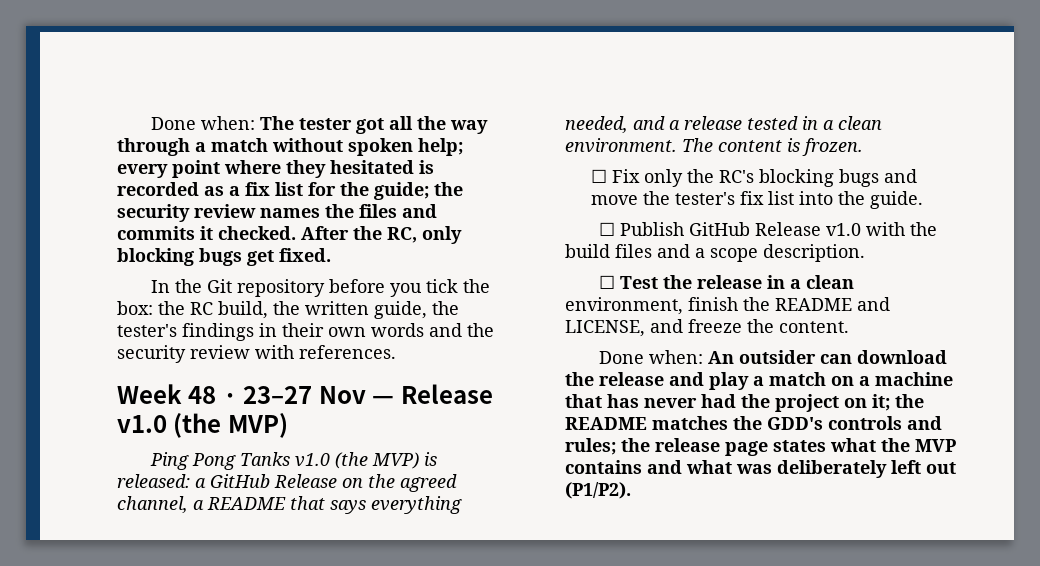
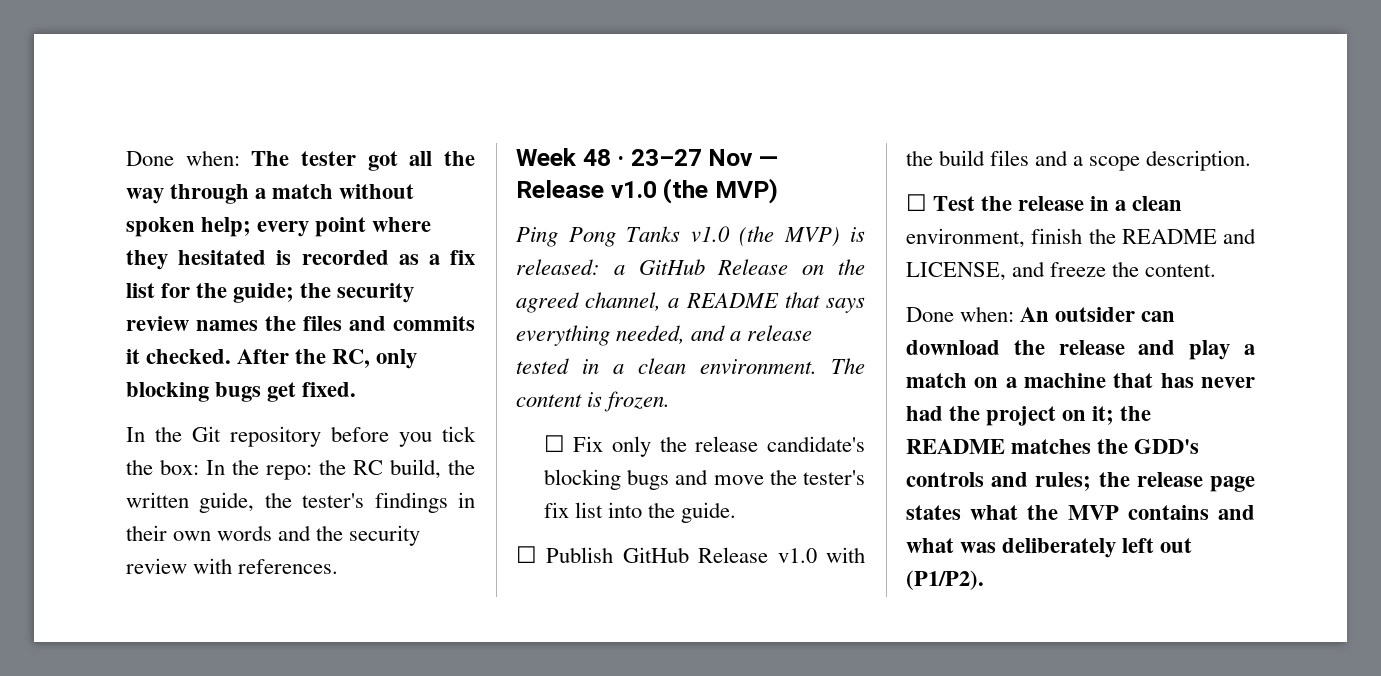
(153, 308) none -> [206,459,312,480] In the repo:
[718,170,754,183] RC's -> [695,436,865,452] release candidate's

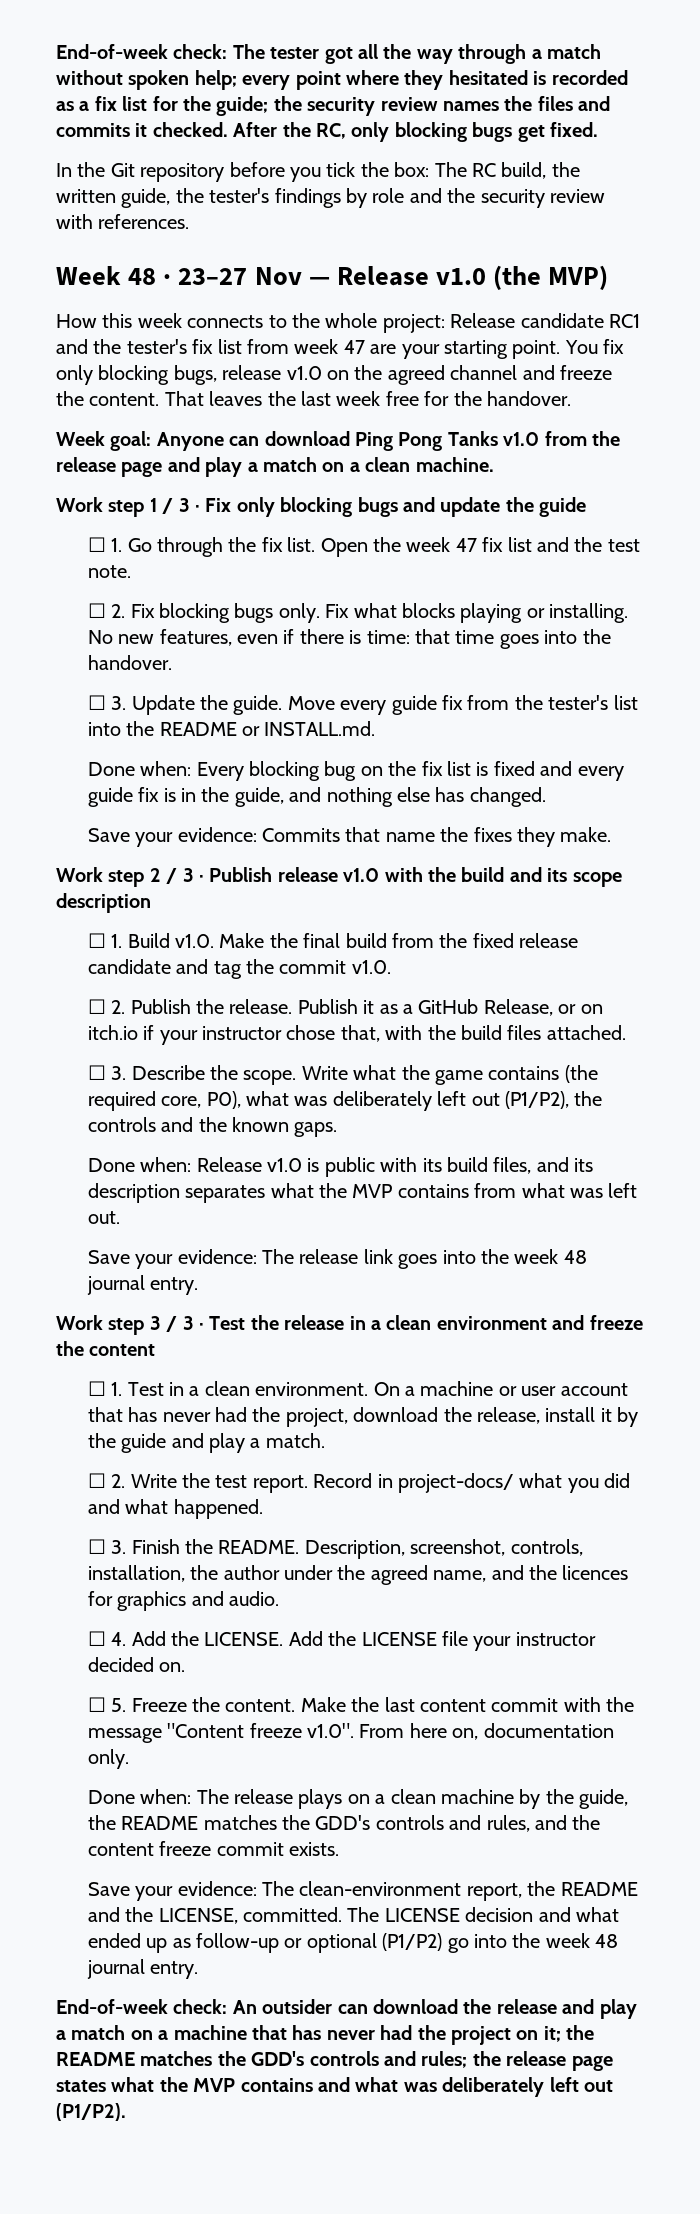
[126,150,240,166] Done when: -> [56,44,228,59] End-of-week check:
[206,459,346,480] In the repo: the -> [434,162,467,177] The
[458,492,475,508] [126,525,273,541] in their own words -> [346,188,405,208] by role
[516,226,865,247] [516,259,865,275] [516,292,865,313] [516,325,813,346] [516,358,865,374] [516,391,671,412] [543,435,865,457] [543,469,865,490] [543,502,569,518] Ping Pong Tanks v1.0 (the MVP) is released: a GitHub Release on the agreed channel, a README that says everything needed, and a release tested in a clean environment. The content is frozen. // ☐ Fix only the release candidate's blocking bugs and move the tester's fix -> [56,313,640,333] [56,339,625,359] [56,365,612,385] [56,391,571,406] [56,431,620,451] [56,457,494,477] [56,497,587,517] [87,537,640,557] [87,565,131,578] [87,603,629,623] [87,629,611,649] [87,655,172,670] [87,695,609,715] How this week connects to the whole project: Release candidate RC1 and the tester's fix list from week 47 are your starting point. You fix only blocking bugs, release v1.0 on the agreed channel and freeze the content. That leaves the last week free for the handover. // Week goal: Anyone can download Ping Pong Tanks v1.0 from the release page and play a match on a clean machine. // Work step 1 / 3 · Fix only blocking bugs and update the guide // ☐ 1. Go through the fix list. Open the week 47 fix list and the test note. // ☐ 2. Fix blocking bugs only. Fix what blocks playing or installing. No new features, even if there is time: that time goes into the handover. // ☐ 3. Update the guide. Move every guide fix from the tester's
[681,502,737,523] [516,546,865,563] [906,150,1252,171] [906,194,927,211] guide. // ☐ Publish GitHub Release v1.0 with the build files and a scope description. // ☐ -> [159,721,376,736] [87,761,624,781] [87,787,546,807] [87,827,612,847] [56,867,622,887] [56,893,151,913] [87,933,579,948] [87,959,391,979] [87,999,603,1016] [87,1025,626,1045] [87,1065,598,1085] [87,1091,603,1111] [87,1117,338,1137] [87,1157,594,1177] [87,1183,638,1203] [87,1211,120,1224] [87,1249,587,1269] [86,1275,199,1295] [56,1315,204,1335] README or INSTALL.md. // Done when: Every blocking bug on the fix list is fixed and every guide fix is in the guide, and nothing else has changed. // Save your evidence: Commits that name the fixes they make. // Work step 2 / 3 · Publish release v1.0 with the build and its scope description // ☐ 1. Build v1.0. Make the final build from the fixed release candidate and tag the commit v1.0. // ☐ 2. Publish the release. Publish it as a GitHub Release, or on itch.io if your instructor chose that, with the build files attached. // ☐ 3. Describe the scope. Write what the game contains (the required core, P0), what was deliberately left out (P1/P2), the controls and the known gaps. // Done when: Release v1.0 is public with its build files, and its description separates what the MVP contains from what was left out. // Save your evidence: The release link goes into the week 48 journal entry. // Work step 3 / 3 ·
[906,228,1256,248] [906,261,1217,281] [906,306,1015,322] environment, finish the README and LICENSE, and freeze the content. // Done when: -> [436,1315,643,1330] [56,1341,156,1356] [87,1381,628,1396] [87,1407,639,1427] [87,1433,325,1453] [87,1473,631,1493] [87,1499,263,1519] [87,1539,583,1559] [87,1565,629,1585] [87,1591,279,1611] [87,1631,596,1651] [87,1657,186,1672] [87,1697,635,1712] [87,1723,614,1743] [87,1749,129,1769] [87,1789,629,1809] [87,1815,601,1832] [87,1841,339,1856] [87,1881,638,1901] [87,1907,619,1924] [87,1933,619,1953] [86,1959,199,1979] [56,1999,228,2014] environment and freeze the content // ☐ 1. Test in a clean environment. On a machine or user account that has never had the project, download the release, install it by the guide and play a match. // ☐ 2. Write the test report. Record in project-docs/ what you did and what happened. // ☐ 3. Finish the README. Description, screenshot, controls, installation, the author under the agreed name, and the licences for graphics and audio. // ☐ 4. Add the LICENSE. Add the LICENSE file your instructor decided on. // ☐ 5. Freeze the content. Make the last content commit with the message "Content freeze v1.0". From here on, documentation only. // Done when: The release plays on a clean machine by the guide, the README matches the GDD's controls and rules, and the content freeze commit exists. // Save your evidence: The clean-environment report, the README and the LICENSE, committed. The LICENSE decision and what ended up as follow-up or optional (P1/P2) go into the week 48 journal entry. // End-of-week check:

